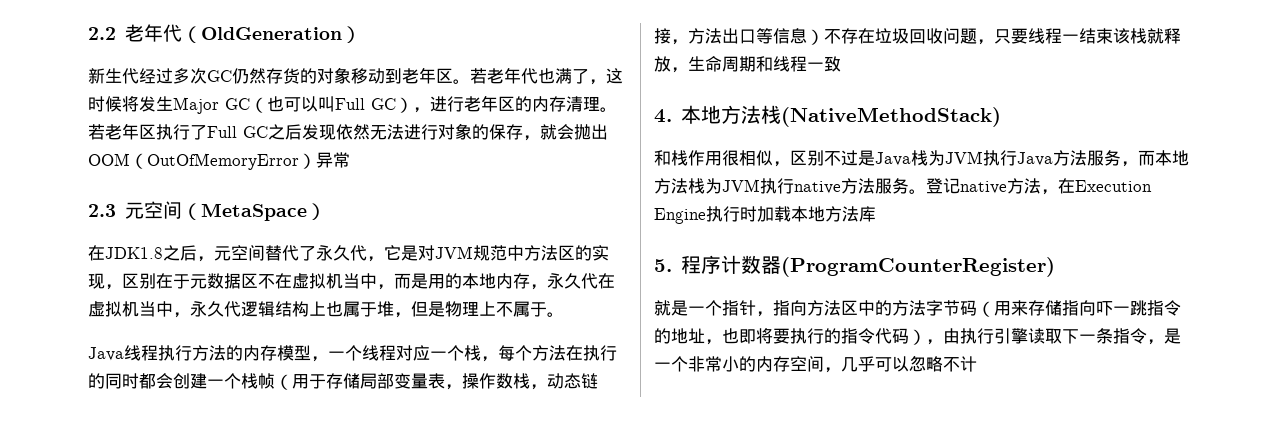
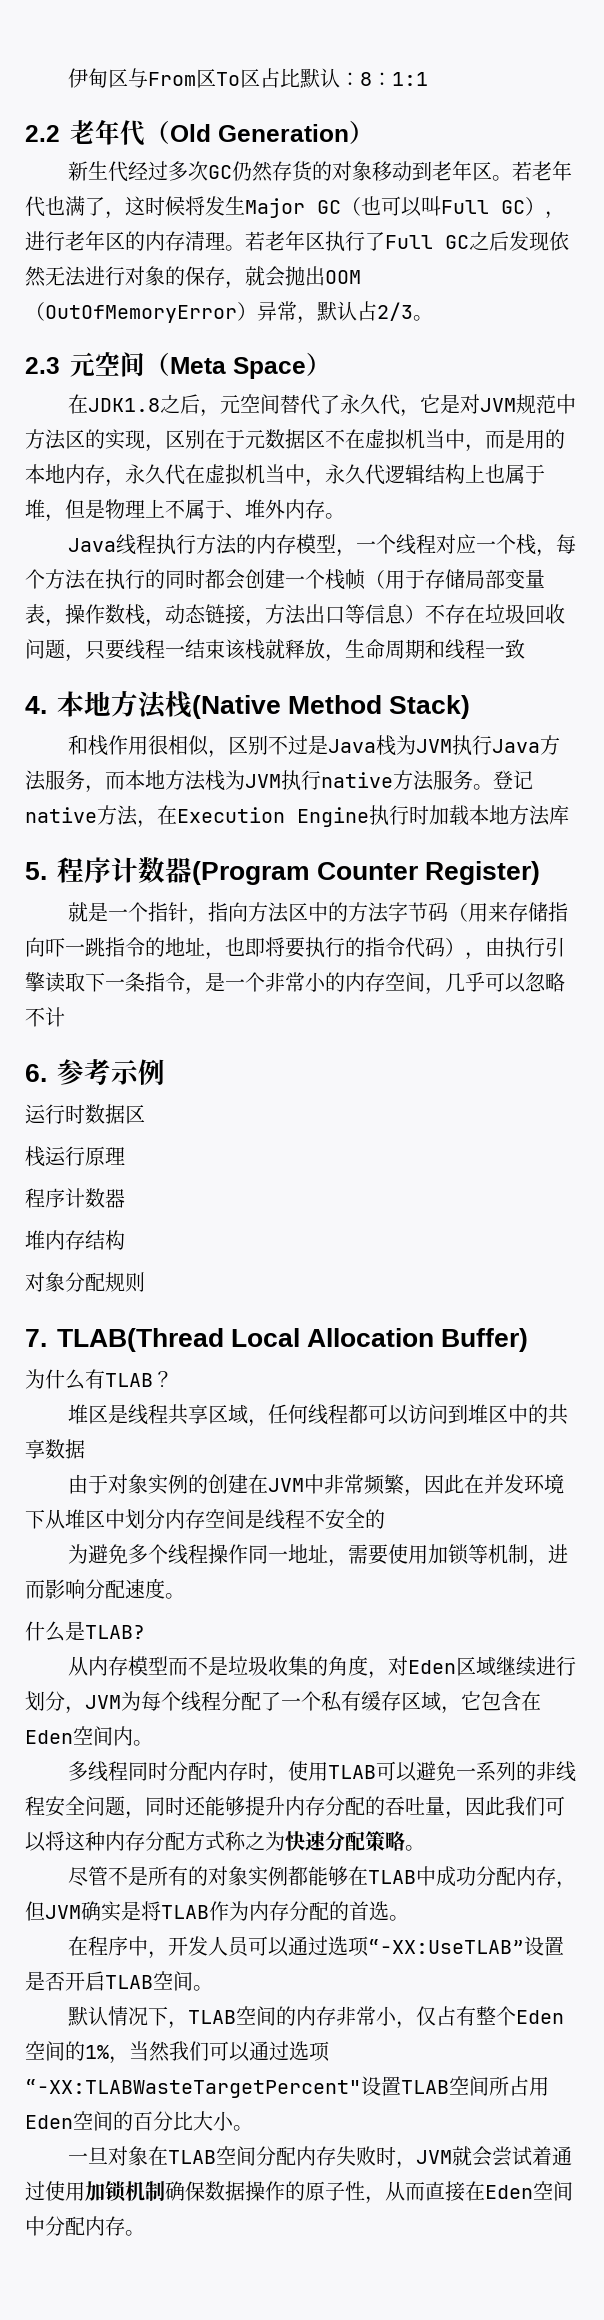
(88, 33) none -> [67,68,428,88] 伊甸区与From区To区占比默认：8：1:1 //
[200,27,342,40] OldGeneration -> [170,124,349,142] Old Generation
(350, 160) none -> [297,301,433,324] ，默认占2/3。
[200,203,307,221] MetaSpace -> [170,357,306,379] Meta Space
(547, 309) none -> [225,499,325,519] 、堆外内存
[781,107,1002,127] (NativeMethodStack) -> [192,695,471,719] (Native Method Stack)
[781,257,1056,277] (ProgramCounterRegister) -> [192,861,541,885] (Program Counter Register)
(977, 364) none -> [25,1059,165,1085] [25,1104,145,1124] [25,1146,125,1167] [25,1188,125,1208] [25,1230,125,1250] [25,1272,145,1292] [25,1328,529,1352] [25,1369,173,1390] [67,1404,568,1427] [25,1439,85,1459] [67,1474,564,1497] [25,1509,385,1530] [67,1544,568,1567] [25,1578,185,1599] [25,1621,145,1642] [67,1655,576,1679] [25,1691,541,1714] [25,1726,153,1746] [67,1761,576,1784] [25,1796,565,1819] [25,1831,425,1852] [67,1866,576,1889] [25,1901,409,1922] [67,1936,564,1959] [25,1971,213,1991] [67,2006,564,2029] [25,2041,330,2064] [25,2076,549,2098] [25,2111,253,2131] [67,2146,572,2169] [25,2181,573,2204] [25,2216,145,2236] // 6.参考示例 // 运行时数据区 // 栈运行原理 // 程序计数器 // 堆内存结构 // 对象分配规则 // 7. TLAB(Thread Local Allocation Buffer) // 为什么有TLAB？ // 堆区是线程共享区域，任何线程都可以访问到堆区中的共享数据 // 由于对象实例的创建在JVM中非常频繁，因此在并发环境下从堆区中划分内存空间是线程不安全的 // 为避免多个线程操作同一地址，需要使用加锁等机制，进而影响分配速度。 // 什么是TLAB? // 从内存模型而不是垃圾收集的角度，对Eden区域继续进行划分，JVM为每个线程分配了一个私有缓存区域，它包含在Eden空间内。 // 多线程同时分配内存时，使用TLAB可以避免一系列的非线程安全问题，同时还能够提升内存分配的吞吐量，因此我们可以将这种内存分配方式称之为快速分配策略。 // 尽管不是所有的对象实例都能够在TLAB中成功分配内存，但JVM确实是将TLAB作为内存分配的首选。 // 在程序中，开发人员可以通过选项“-XX:UseTLAB”设置是否开启TLAB空间。 // 默认情况下，TLAB空间的内存非常小，仅占有整个Eden空间的1%，当然我们可以通过选项“-XX:TLABWasteTargetPercent"设置TLAB空间所占用Eden空间的百分比大小。 // 一旦对象在TLAB空间分配内存失败时，JVM就会尝试着通过使用加锁机制确保数据操作的原子性，从而直接在Eden空间中分配内存。

